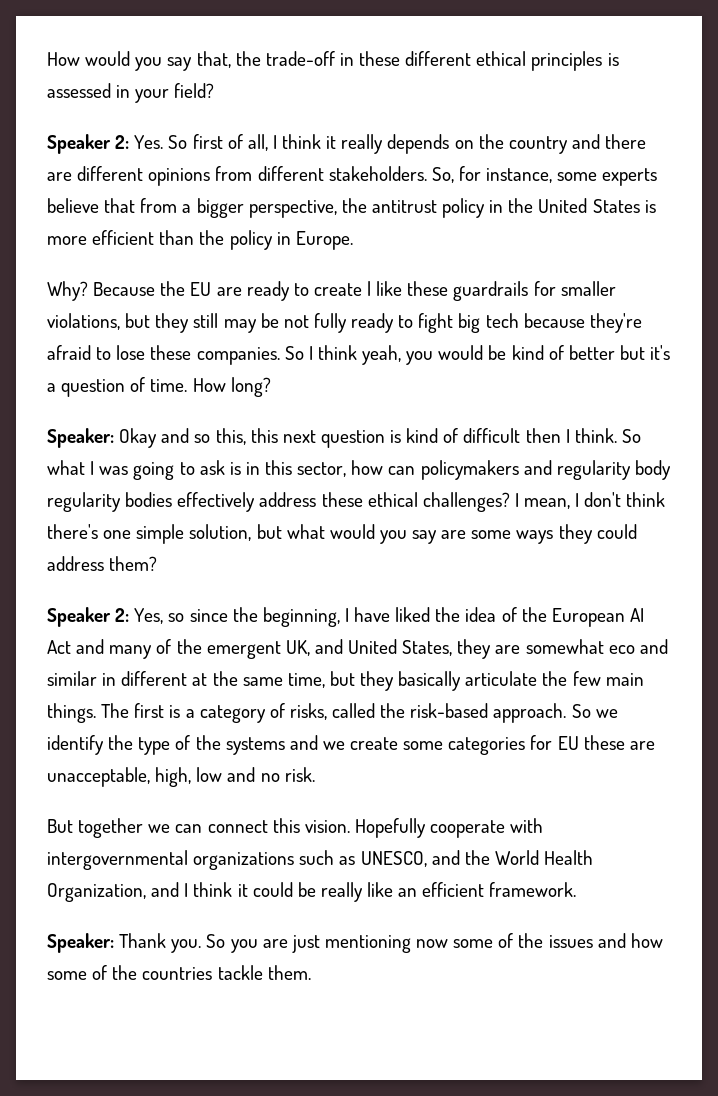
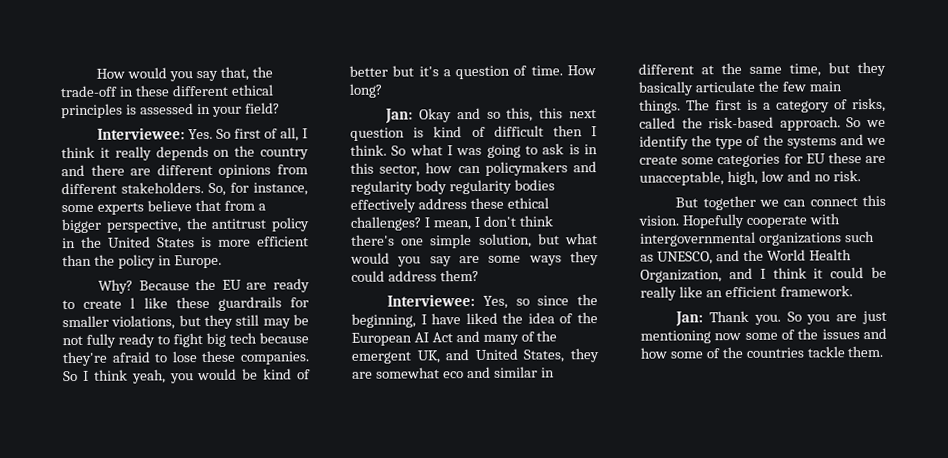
[47,134,130,154] Speaker 2: -> [97,127,186,140] Interviewee:
[47,428,114,448] Speaker: -> [385,108,414,124] Jan:
[47,607,130,627] Speaker 2: -> [387,293,476,307] Interviewee:
[47,933,114,953] Speaker: -> [675,311,704,327] Jan:

